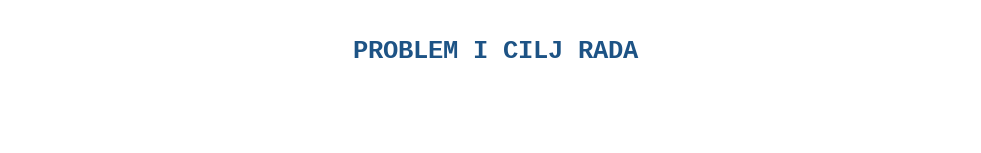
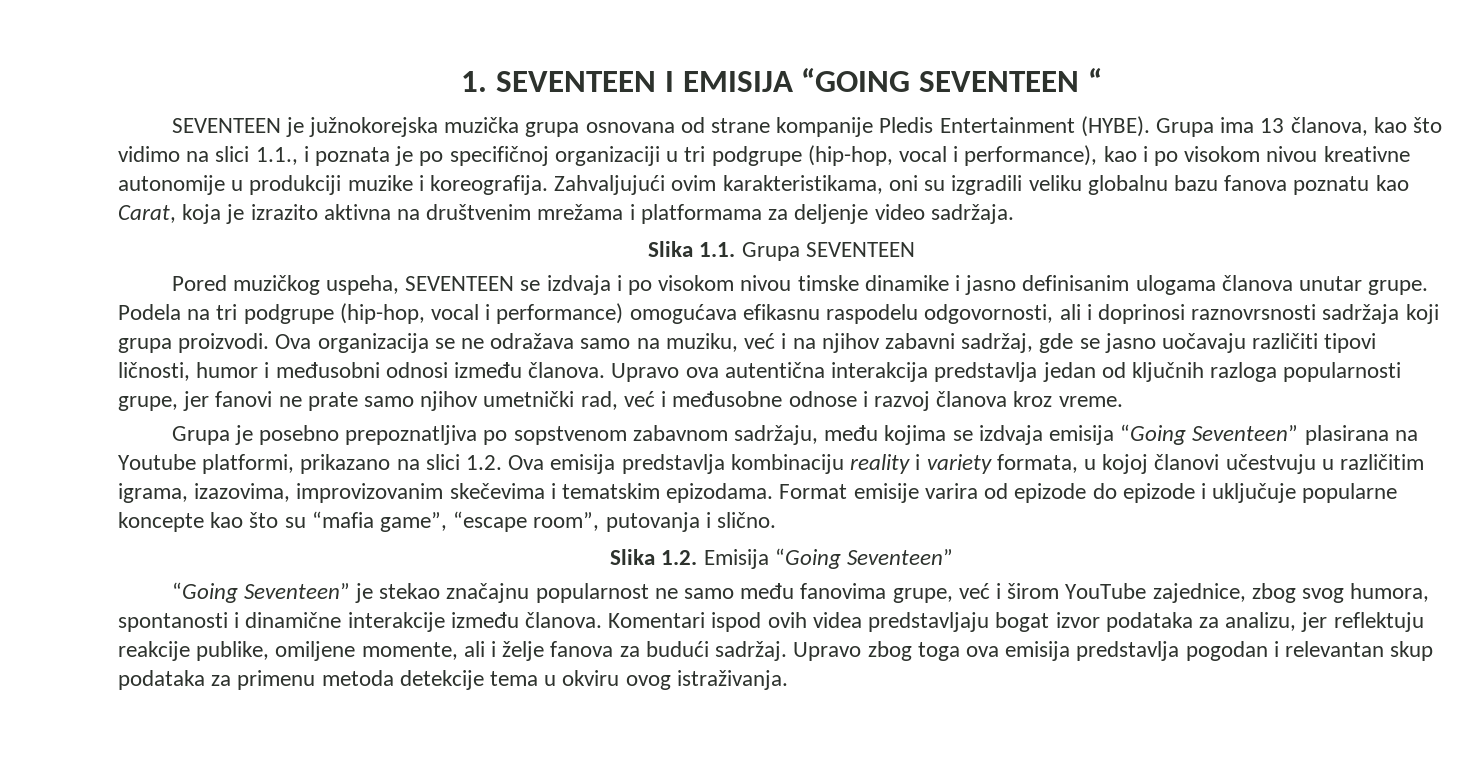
[352,41,639,58] PROBLEM I CILJ RADA -> [461,68,1102,92] [171,116,1443,137] [118,145,1410,166] [118,175,1409,195] [118,204,1014,224] [648,241,915,261] [171,275,1429,295] [118,303,1439,324] [118,333,1377,353] [118,362,1402,382] [118,391,1123,411] [171,424,1418,445] [118,454,1424,474] [118,483,1398,503] [118,511,777,532] [610,548,953,569] [171,582,1430,603] [118,612,1424,632] [118,641,1434,661] [118,670,788,690] 1. SEVENTEEN I EMISIJA “GOING SEVENTEEN “ // SEVENTEEN je južnokorejska muzička grupa osnovana od strane kompanije Pledis Entertainment (HYBE). Grupa ima 13 članova, kao što vidimo na slici 1.1., i poznata je po specifičnoj organizaciji u tri podgrupe (hip-hop, vocal i performance), kao i po visokom nivou kreativne autonomije u produkciji muzike i koreografija. Zahvaljujući ovim karakteristikama, oni su izgradili veliku globalnu bazu fanova poznatu kao Carat, koja je izrazito aktivna na društvenim mrežama i platformama za deljenje video sadržaja. // Slika 1.1. Grupa SEVENTEEN // Pored muzičkog uspeha, SEVENTEEN se izdvaja i po visokom nivou timske dinamike i jasno definisanim ulogama članova unutar grupe. Podela na tri podgrupe (hip-hop, vocal i performance) omogućava efikasnu raspodelu odgovornosti, ali i doprinosi raznovrsnosti sadržaja koji grupa proizvodi. Ova organizacija se ne odražava samo na muziku, već i na njihov zabavni sadržaj, gde se jasno uočavaju različiti tipovi ličnosti, humor i međusobni odnosi između članova. Upravo ova autentična interakcija predstavlja jedan od ključnih razloga popularnosti grupe, jer fanovi ne prate samo njihov umetnički rad, već i međusobne odnose i razvoj članova kroz vreme. // Grupa je posebno prepoznatljiva po sopstvenom zabavnom sadržaju, među kojima se izdvaja emisija “Going Seventeen” plasirana na Youtube platformi, prikazano na slici 1.2. Ova emisija predstavlja kombinaciju reality i variety formata, u kojoj članovi učestvuju u različitim igrama, izazovima, improvizovanim skečevima i tematskim epizodama. Format emisije varira od epizode do epizode i uključuje popularne koncepte kao što su “mafia game”, “escape room”, putovanja i slično. // Slika 1.2. Emisija “Going Seventeen” // “Going Seventeen” je stekao značajnu popularnost ne samo među fanovima grupe, već i širom YouTube zajednice, zbog svog humora, spontanosti i dinamične interakcije između članova. Komentari ispod ovih videa predstavljaju bogat izvor podataka za analizu, jer reflektuju reakcije publike, omiljene momente, ali i želje fanova za budući sadržaj. Upravo zbog toga ova emisija predstavlja pogodan i relevantan skup podataka za primenu metoda detekcije tema u okviru ovog istraživanja.

